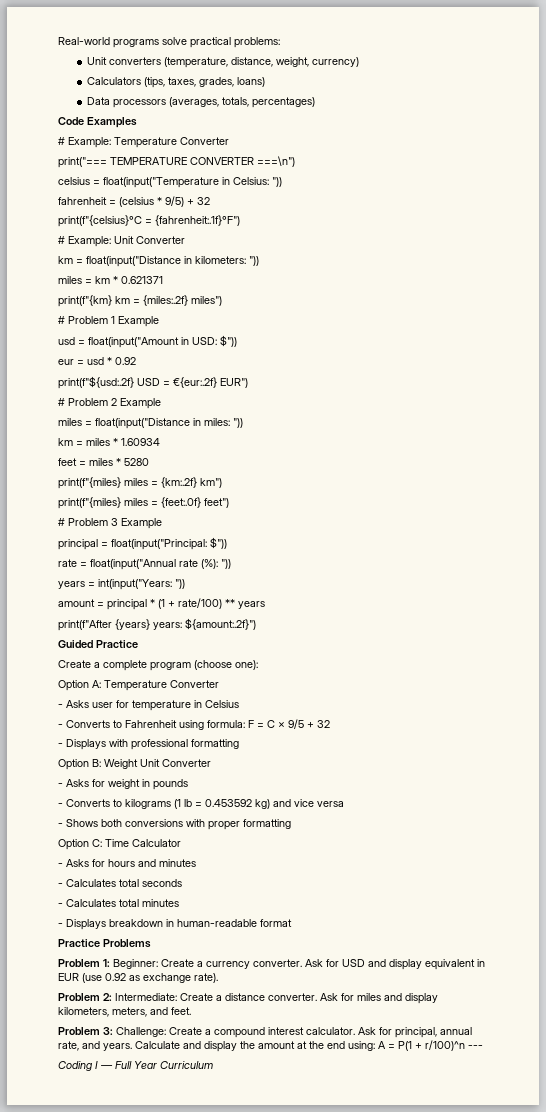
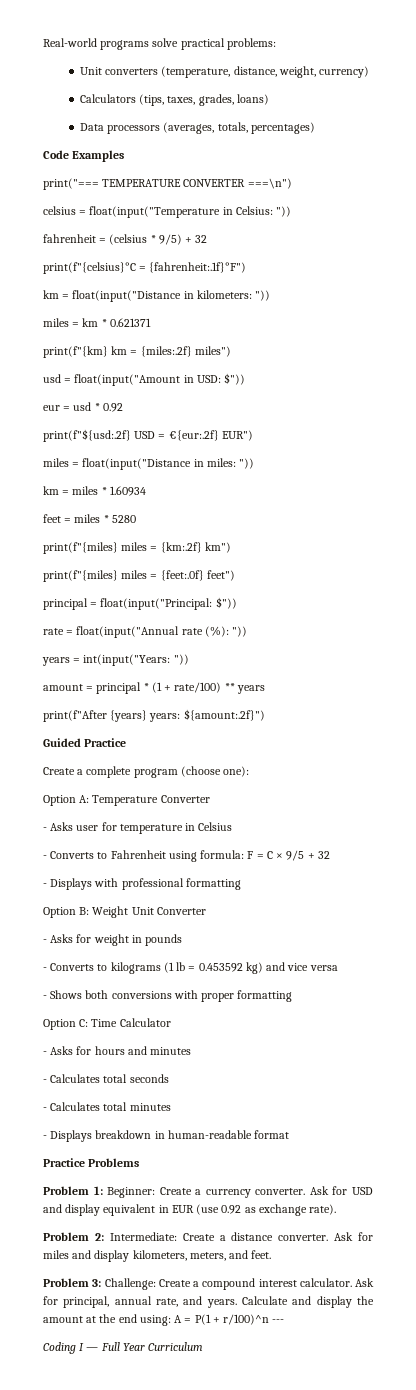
[58,137,229,148] // # Example: Temperature Converter -> (125, 156) none
[58,236,185,247] // # Example: Unit Converter -> (247, 267) none
[58,316,159,327] // # Problem 1 Example -> (231, 351) none
[58,398,161,409] // # Problem 2 Example -> (253, 435) none
[58,518,162,529] // # Problem 3 Example -> (235, 575) none

